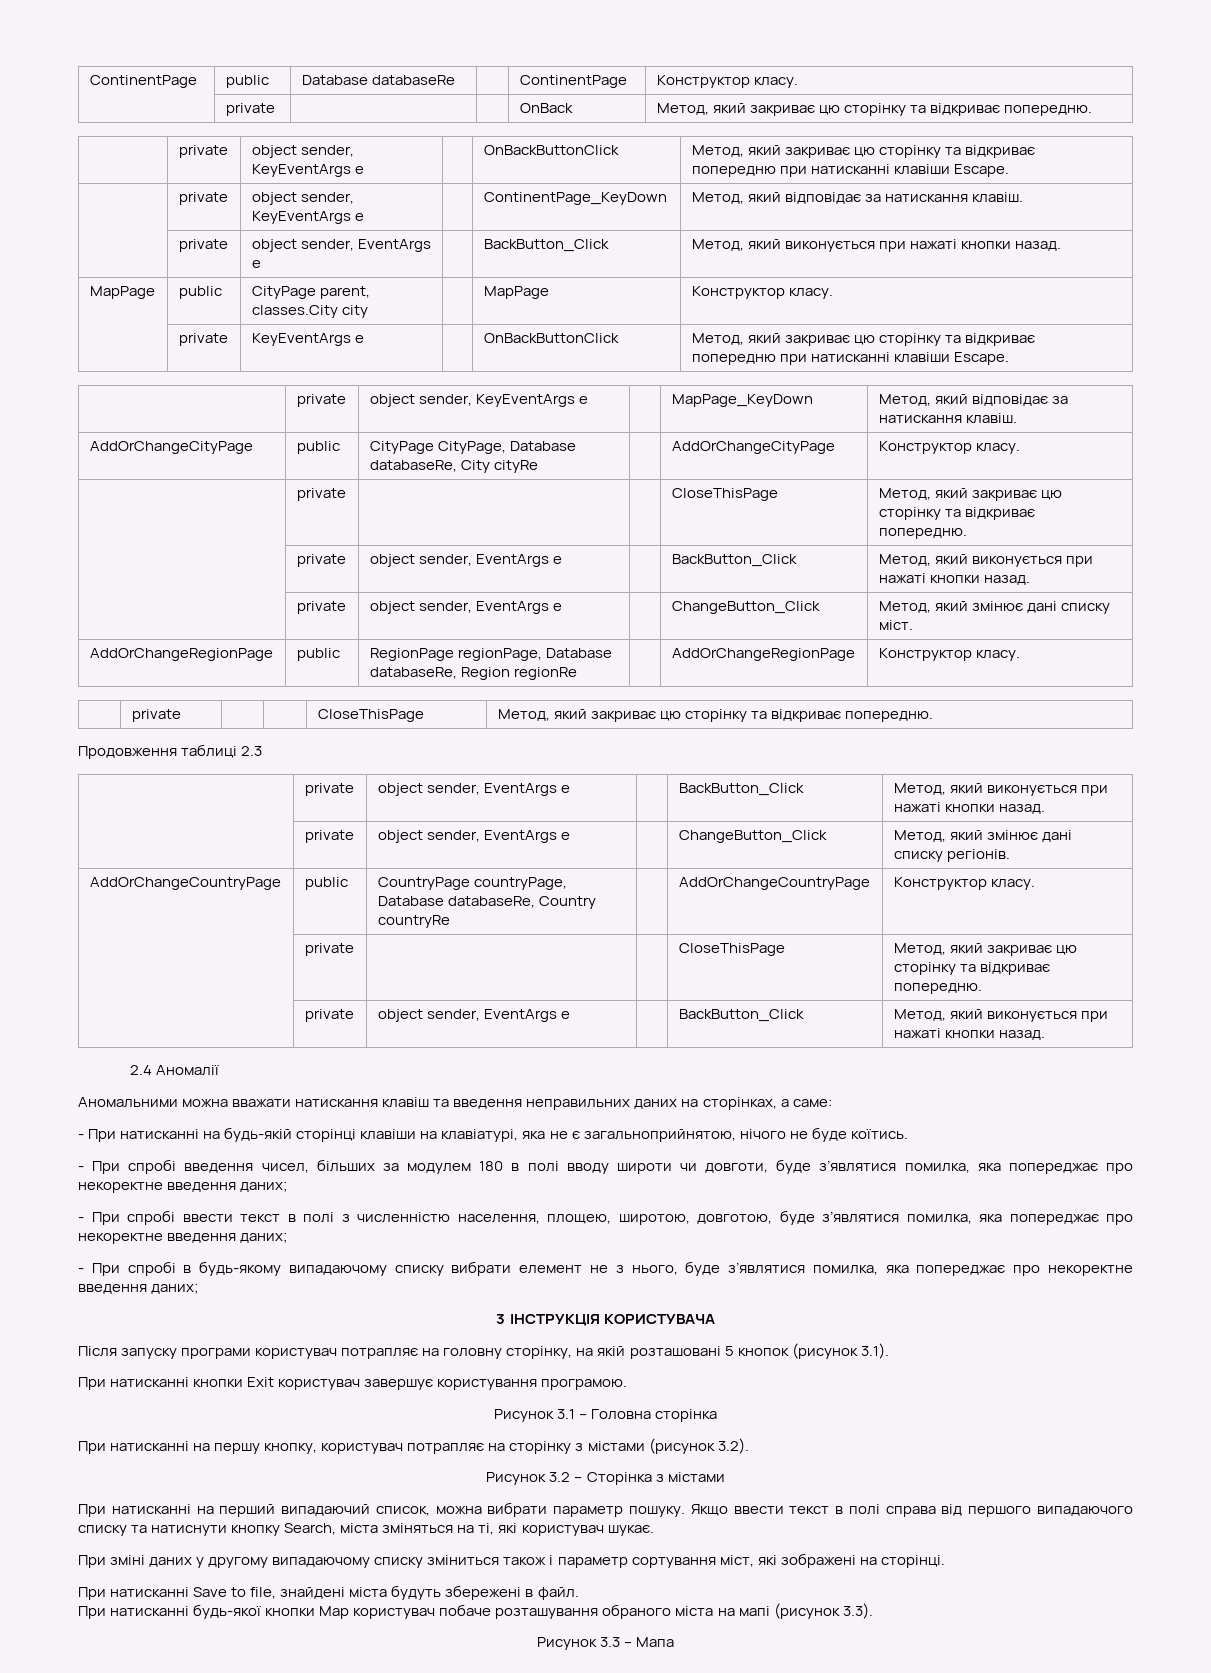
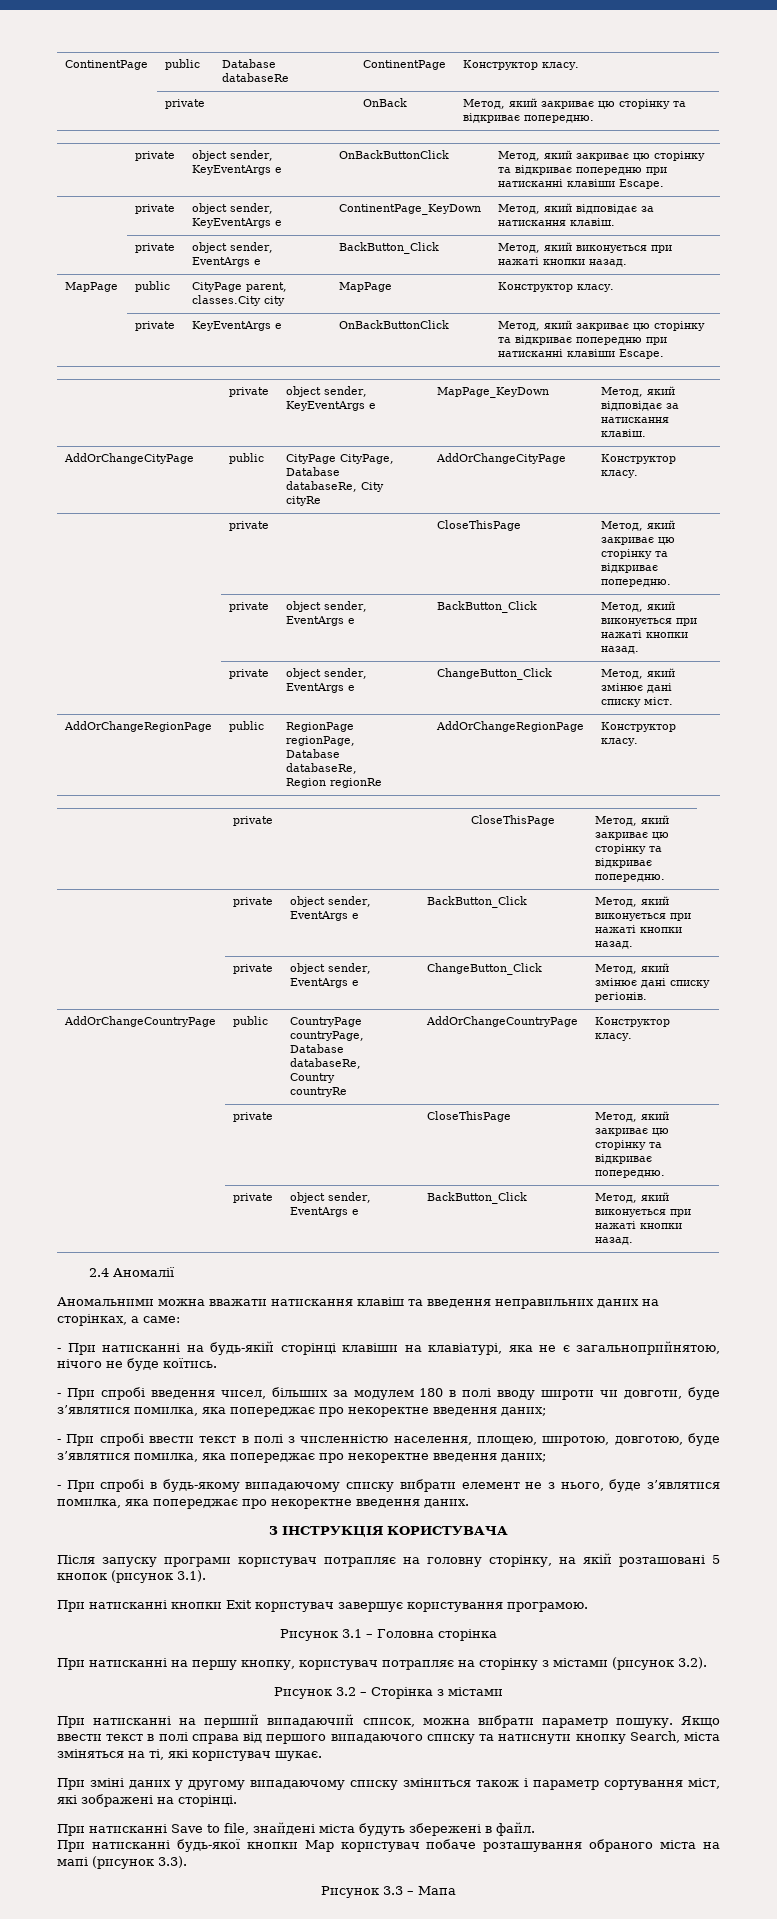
[78,744,263,759] // Продовження таблиці 2.3 -> (666, 878) none
[151,1283,200,1294] даних; -> [424,1499,469,1508] даних.

